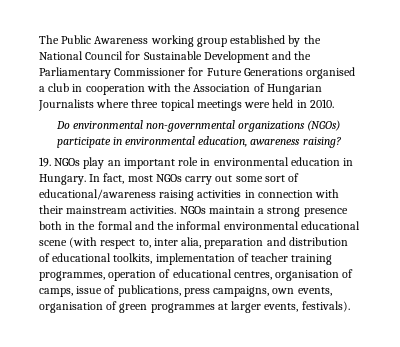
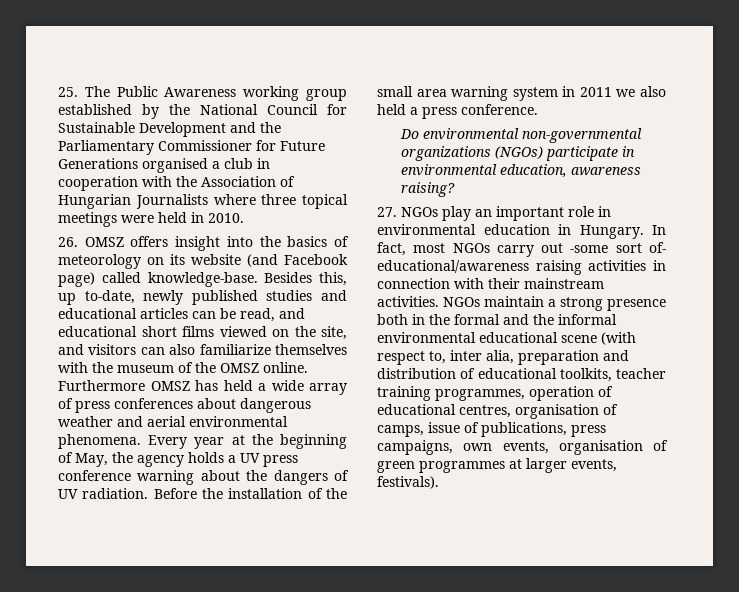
(39, 39) none -> [58,87,78,97] 25.
(334, 103) none -> [58,236,350,251] [58,254,348,269] [58,272,347,287] [58,290,347,305] [58,308,305,322] [58,326,347,340] [58,344,347,355] [58,362,308,373] [58,380,347,395] [58,398,311,413] [58,416,288,427] [58,434,347,449] [58,452,298,467] [58,470,349,485] [58,488,347,499] [377,86,666,101] [377,104,538,119] // 26. OMSZ offers insight into the basics of meteorology on its website (and Facebook page) called knowledge-base. Besides this, up to-date, newly published studies and educational articles can be read, and educational short films viewed on the site, and visitors can also familiarize themselves with the museum of the OMSZ online. Furthermore OMSZ has held a wide array of press conferences about dangerous weather and aerial environmental phenomena. Every year at the beginning of May, the agency holds a UV press conference warning about the dangers of UV radiation. Before the installation of the small area warning system in 2011 we also held a press conference.
[39,157,51,167] 19. -> [377,207,397,217] 27.
[235,173,300,182] some sort of -> [570,242,666,253] -some sort of-
[155,253,249,265] implementation of -> (612, 375) none

